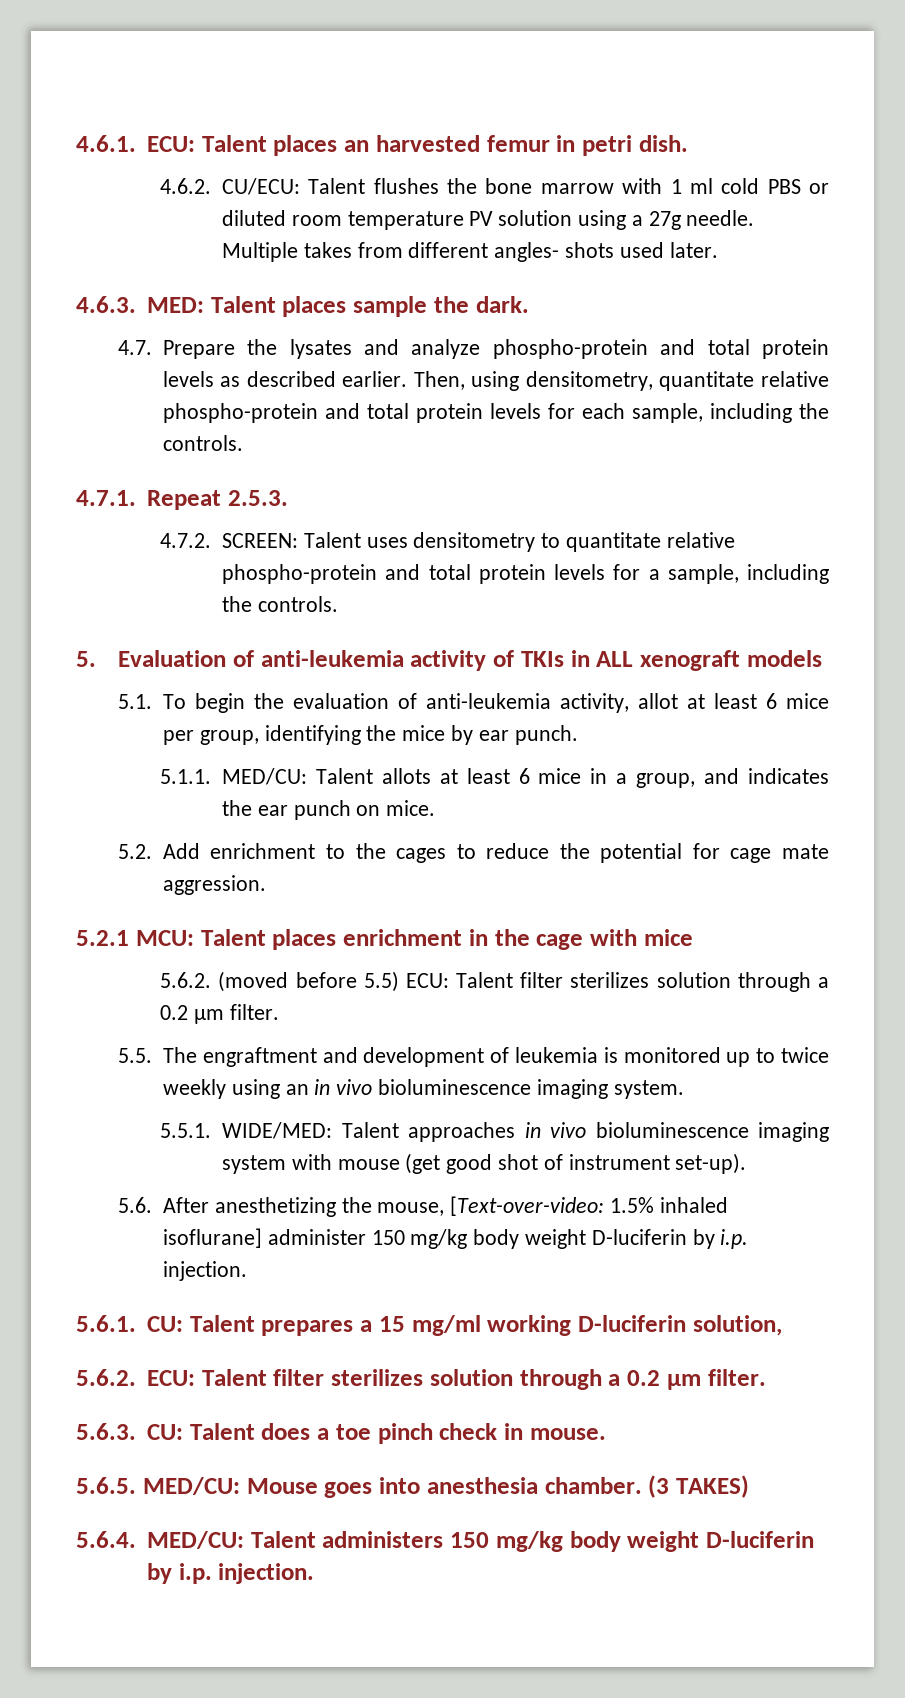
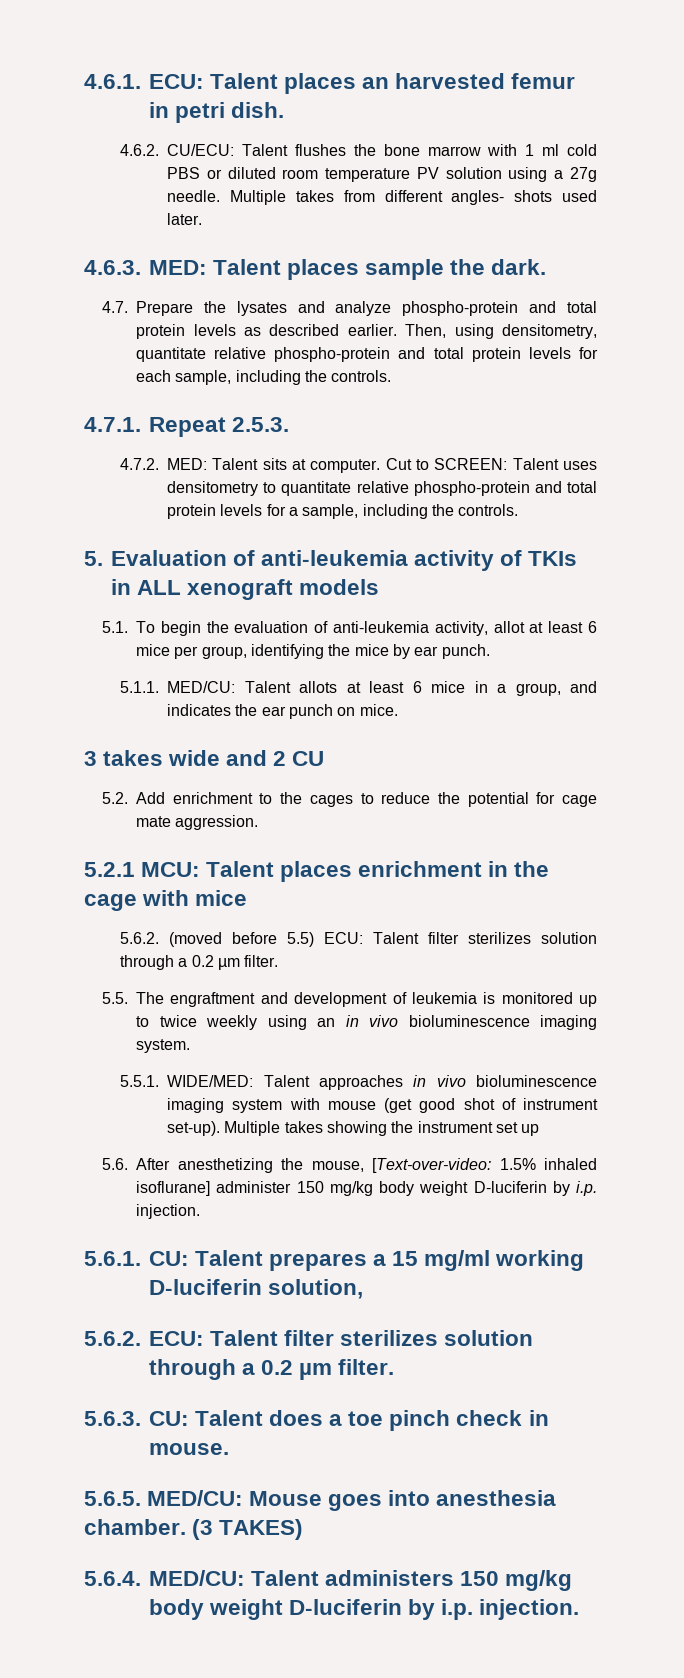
(212, 540) none -> [167,458,430,473] MED: Talent sits at computer. Cut to
(436, 808) none -> [84,750,325,766] // 3 takes wide and 2 CU
(747, 1163) none -> [224,1121,540,1136] Multiple takes showing the instrument set up

